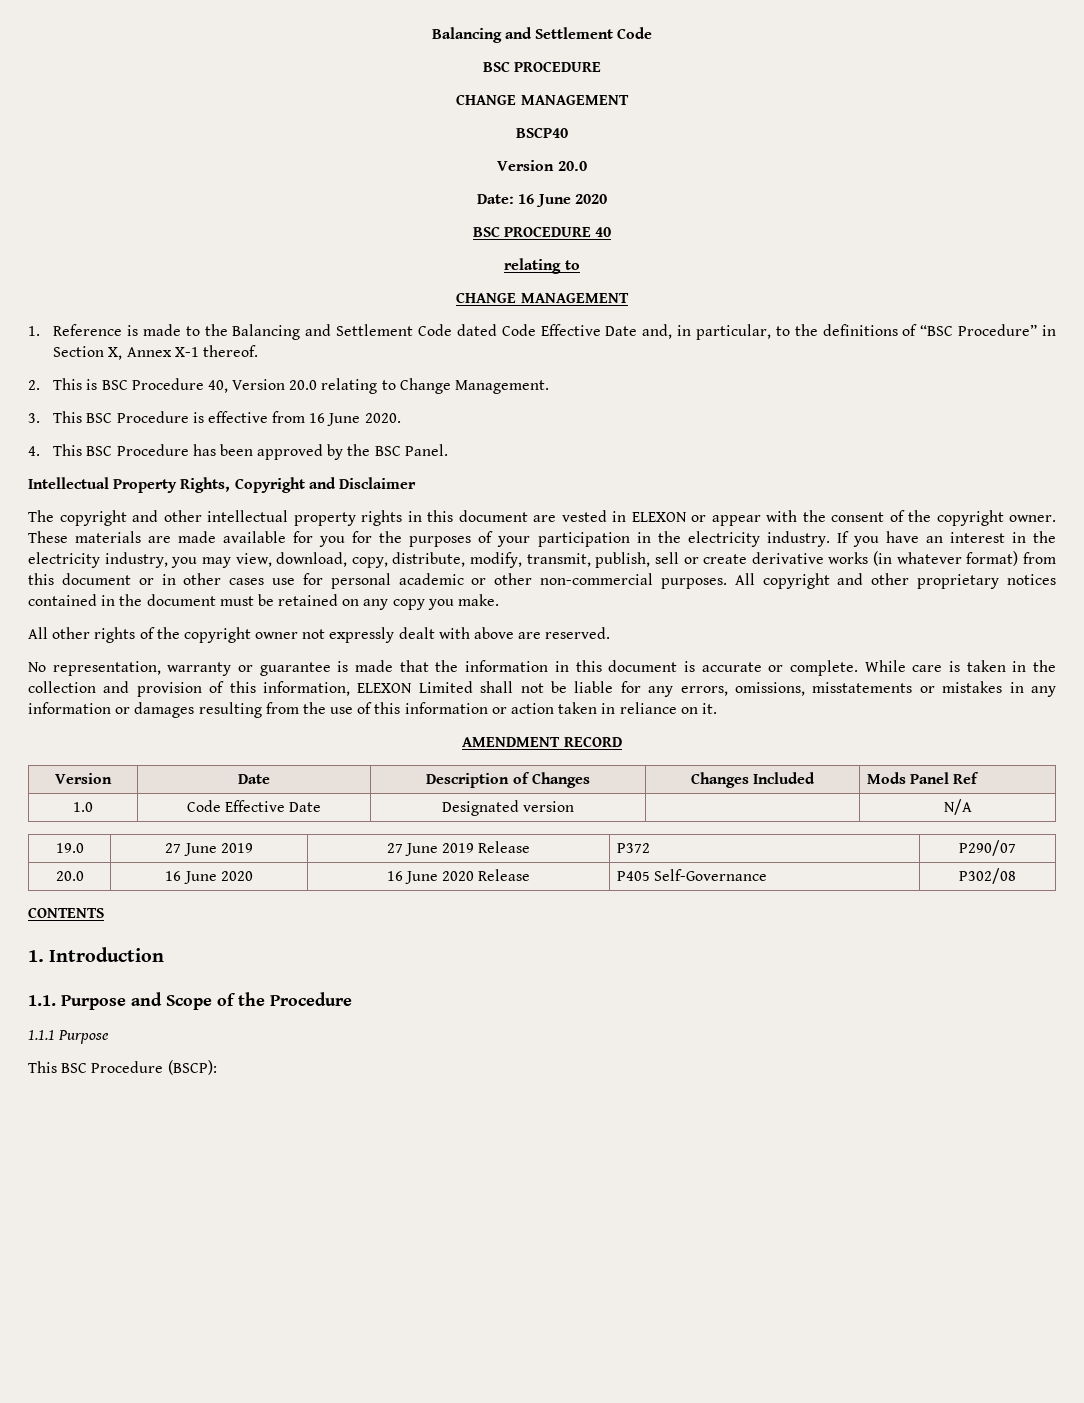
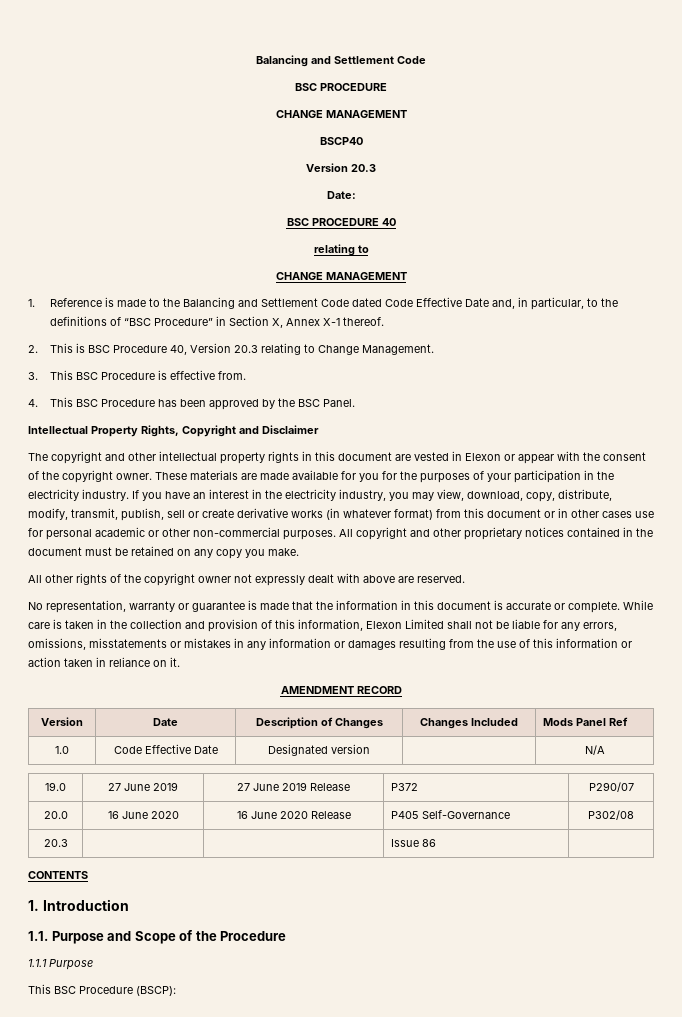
[557,161,587,171] 20.0 -> [351,164,376,172] 20.3
[518,194,607,207] 16 June 2020 -> (356, 195) none
[289,380,318,390] 20.0 -> [233,345,258,353] 20.3
[272,411,401,426] from 16 June 2020. -> [217,371,246,380] from.
[631,512,687,522] ELEXON -> [465,453,501,461] Elexon
[357,683,413,693] ELEXON -> [366,621,402,629] Elexon
(1016, 876) none -> [43,839,68,847] [390,839,436,847] // 20.3 | | | Issue 86 |

